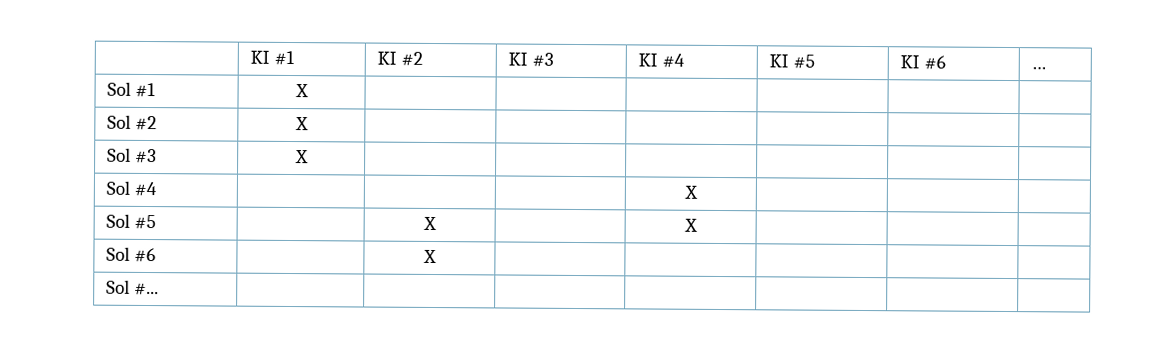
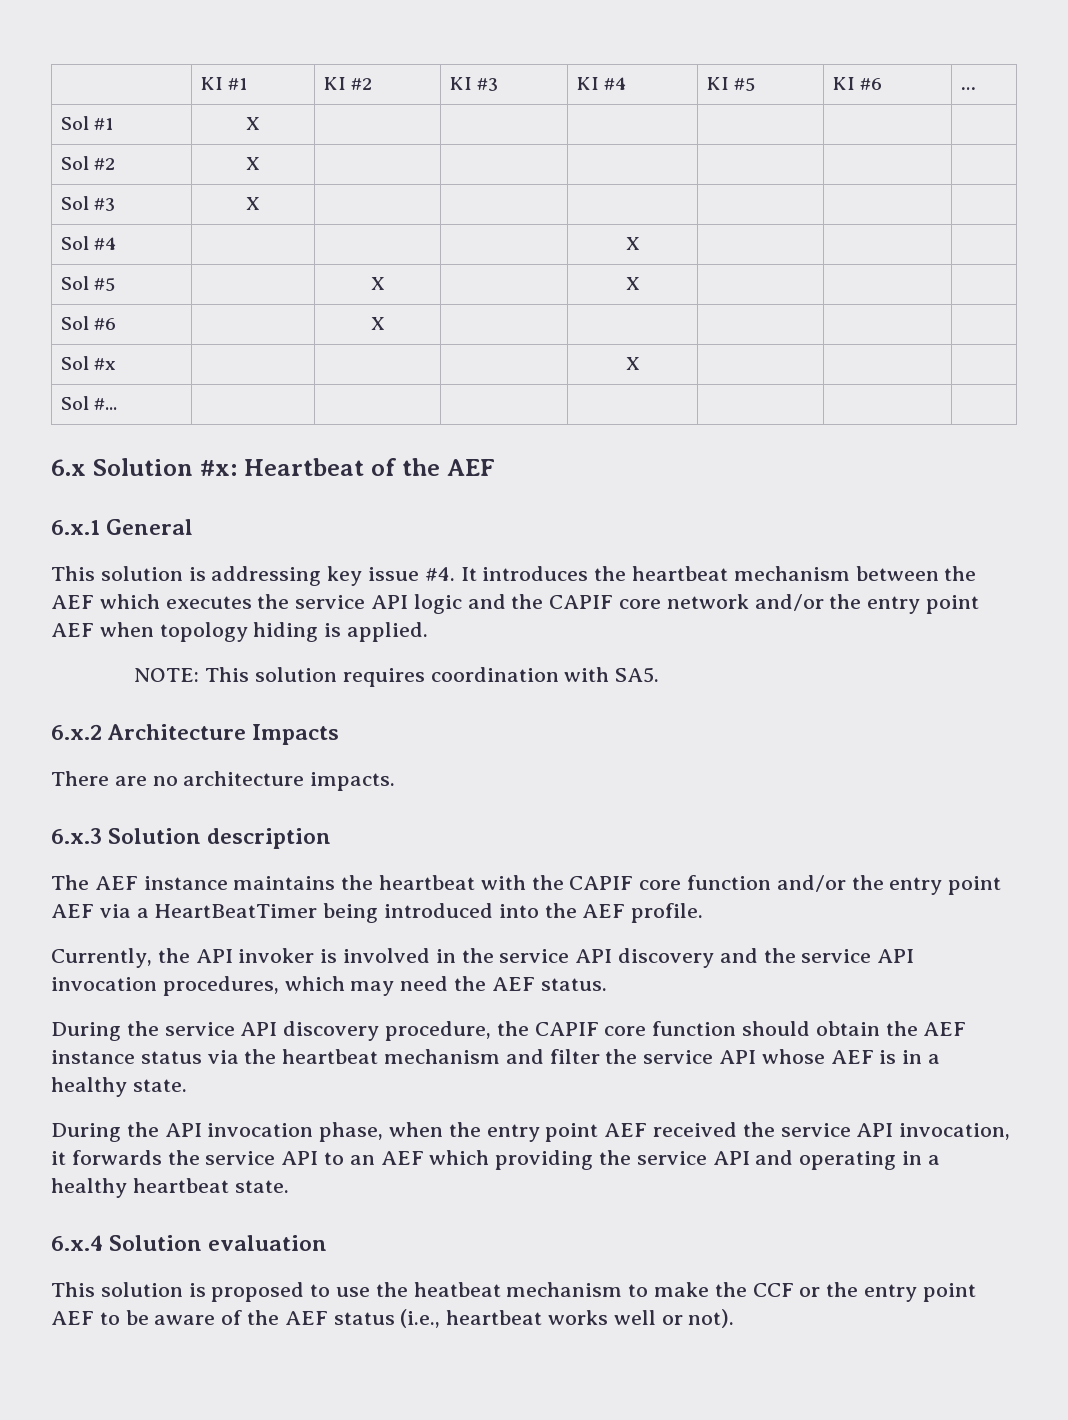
(437, 256) none -> [61,356,117,370] [625,357,640,370] // Sol #x | | | | X | | |
(160, 289) none -> [51,458,495,476] [51,519,194,535] [51,566,977,586] [51,594,980,614] [51,622,429,642] [134,667,660,687] [51,724,340,745] [51,771,396,791] [51,828,332,849] [51,875,1002,895] [51,903,704,923] [51,948,915,968] [51,976,607,996] [51,1021,967,1041] [51,1049,941,1064] [51,1077,187,1097] [51,1122,1011,1142] [51,1150,940,1170] [51,1178,289,1198] [51,1235,328,1251] [51,1282,976,1302] [51,1309,735,1328] // 6.x Solution #x: Heartbeat of the AEF // 6.x.1 General // This solution is addressing key issue #4. It introduces the heartbeat mechanism between the AEF which executes the service API logic and the CAPIF core network and/or the entry point AEF when topology hiding is applied. // NOTE: This solution requires coordination with SA5. // 6.x.2 Architecture Impacts // There are no architecture impacts. // 6.x.3 Solution description // The AEF instance maintains the heartbeat with the CAPIF core function and/or the entry point AEF via a HeartBeatTimer being introduced into the AEF profile. // Currently, the API invoker is involved in the service API discovery and the service API invocation procedures, which may need the AEF status. // During the service API discovery procedure, the CAPIF core function should obtain the AEF instance status via the heartbeat mechanism and filter the service API whose AEF is in a healthy state. // During the API invocation phase, when the entry point AEF received the service API invocation, it forwards the service API to an AEF which providing the service API and operating in a healthy heartbeat state. // 6.x.4 Solution evaluation // This solution is proposed to use the heatbeat mechanism to make the CCF or the entry point AEF to be aware of the AEF status (i.e., heartbeat works well or not).

